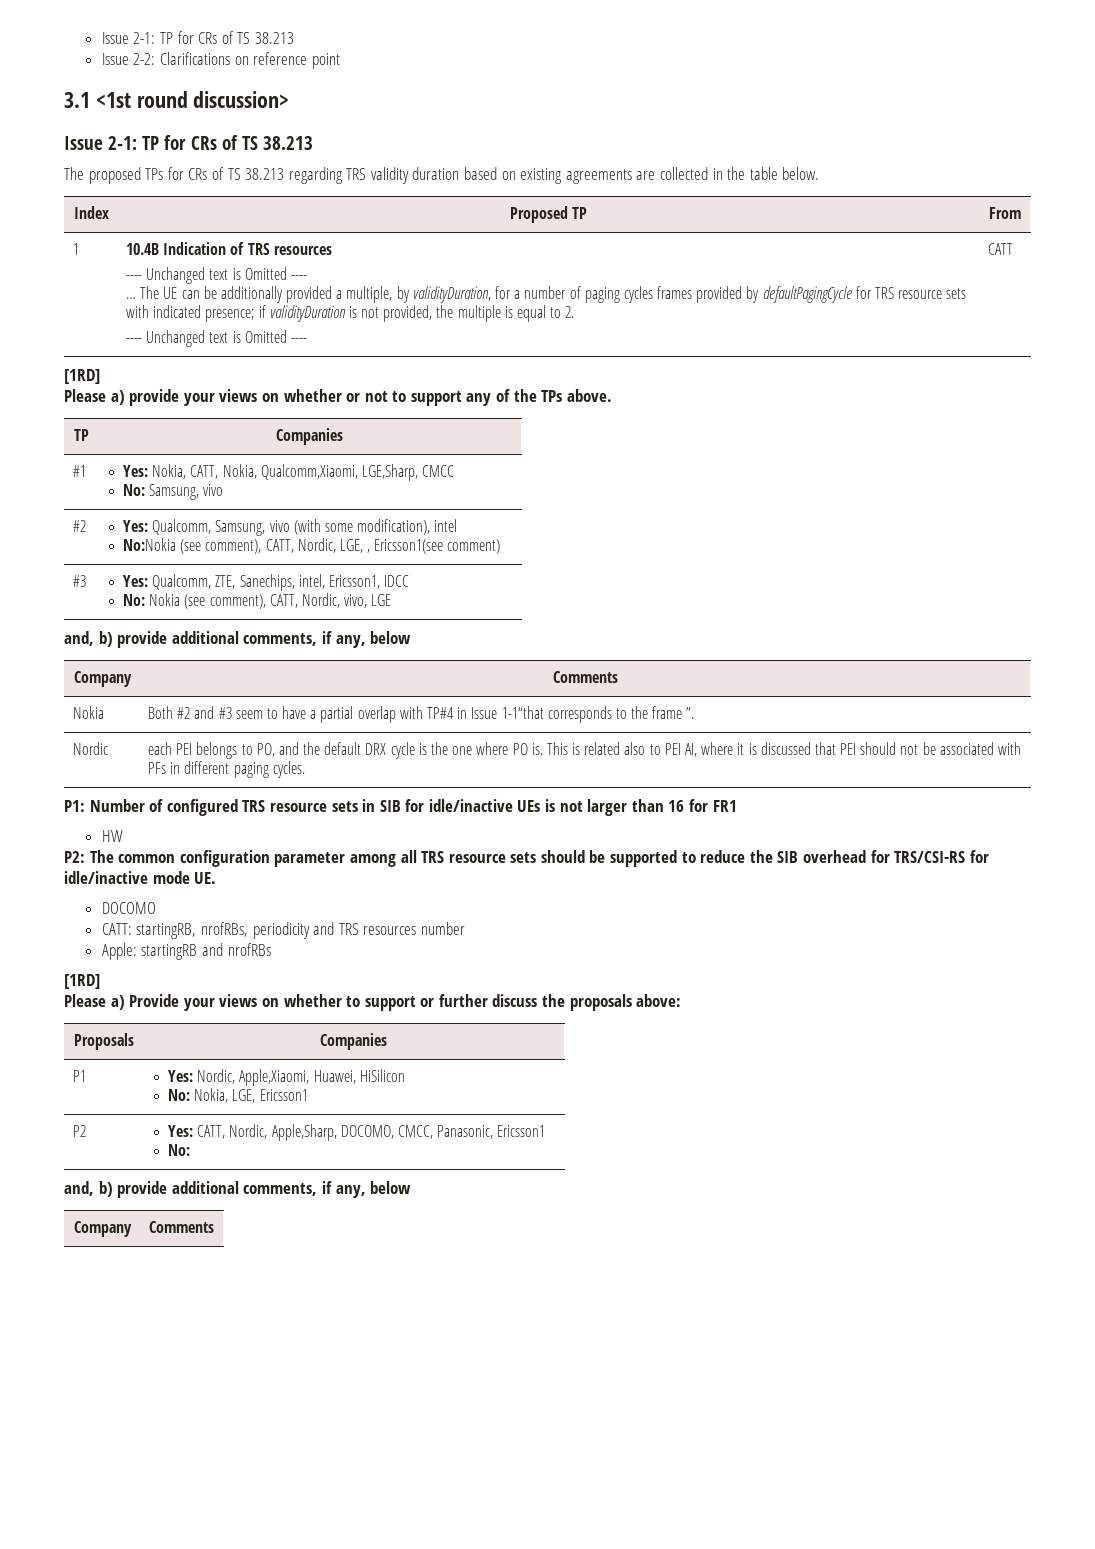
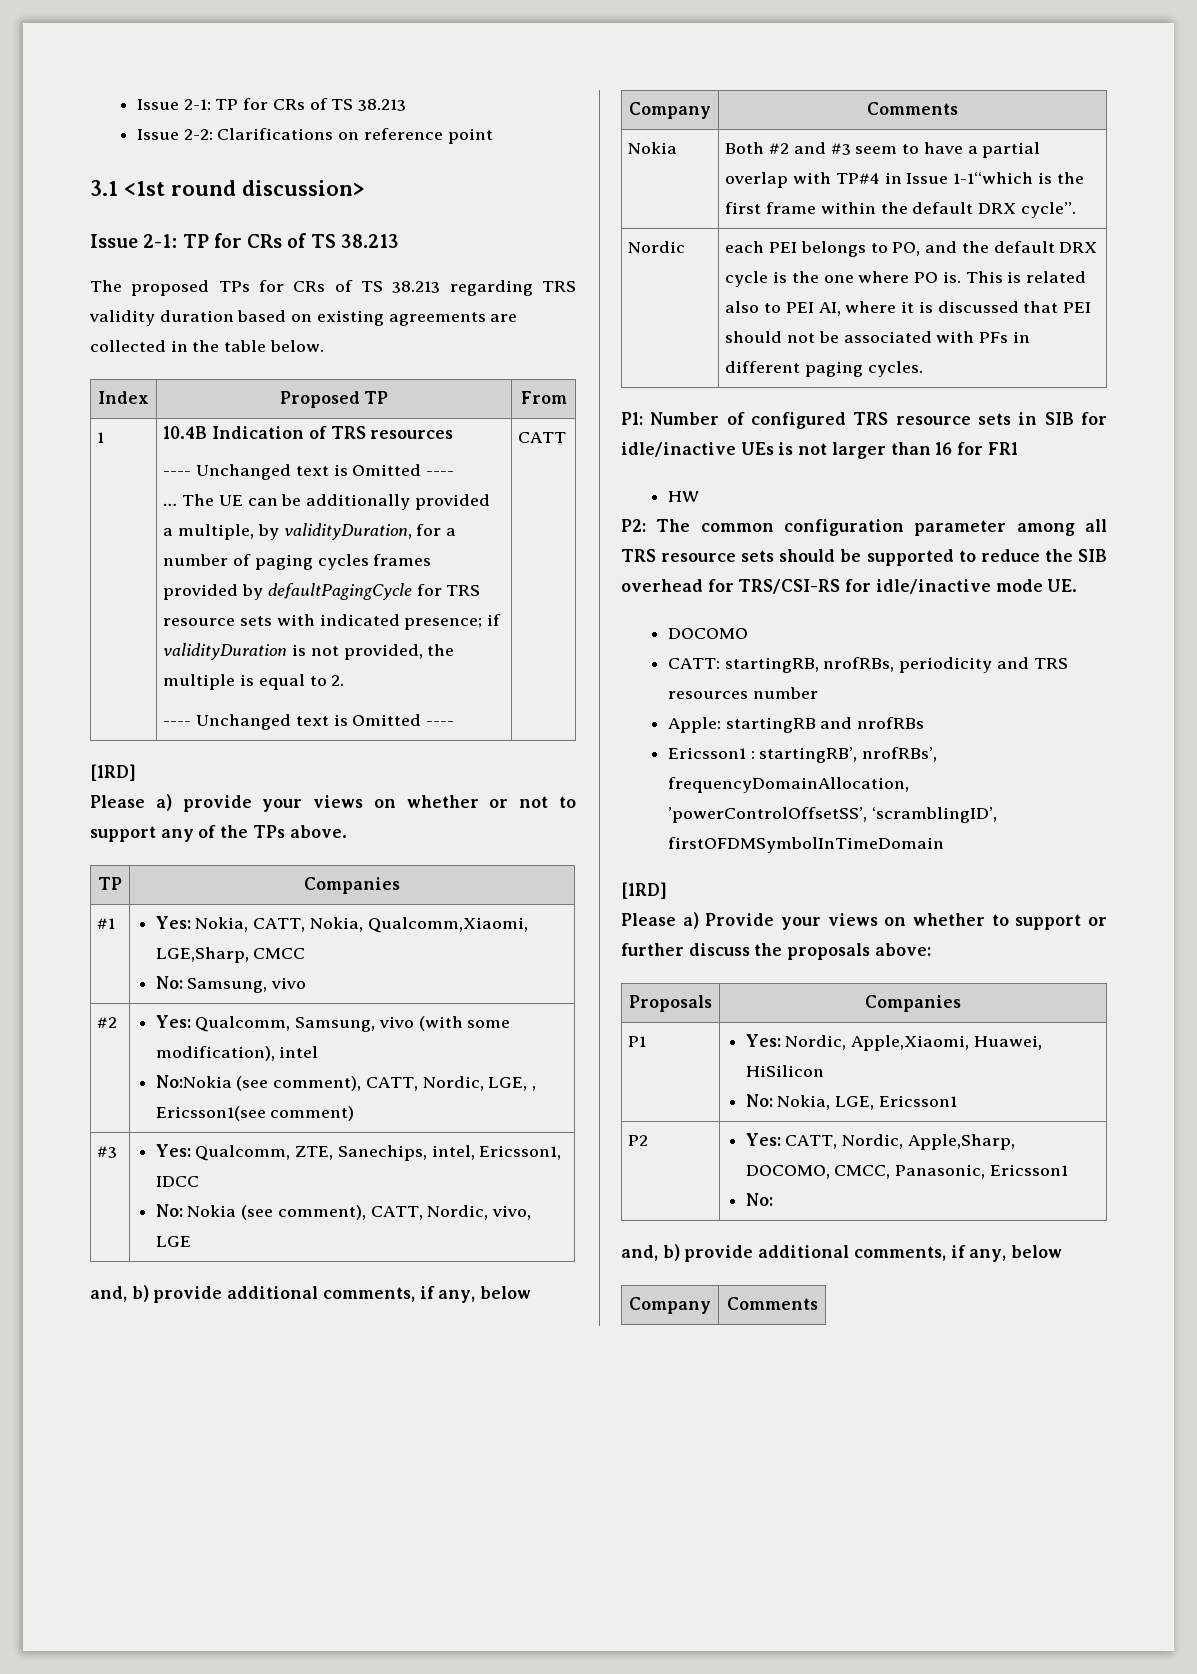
[501,706,695,723] 1-1“that corresponds to the frame ”. -> [953,172,1084,184] [725,202,1076,218] 1-1“which is the first frame within the default DRX cycle”.
(271, 949) none -> [667,747,938,763] [667,777,909,793] [667,807,997,823] [667,837,944,853] // Ericsson1 : startingRB’, nrofRBs’, frequencyDomainAllocation, ’powerControlOffsetSS’, ‘scramblingID’, firstOFDMSymbolInTimeDomain

